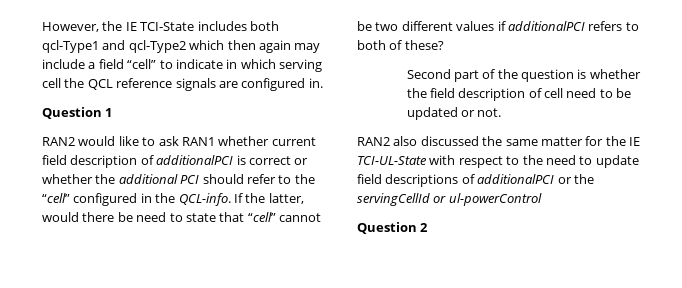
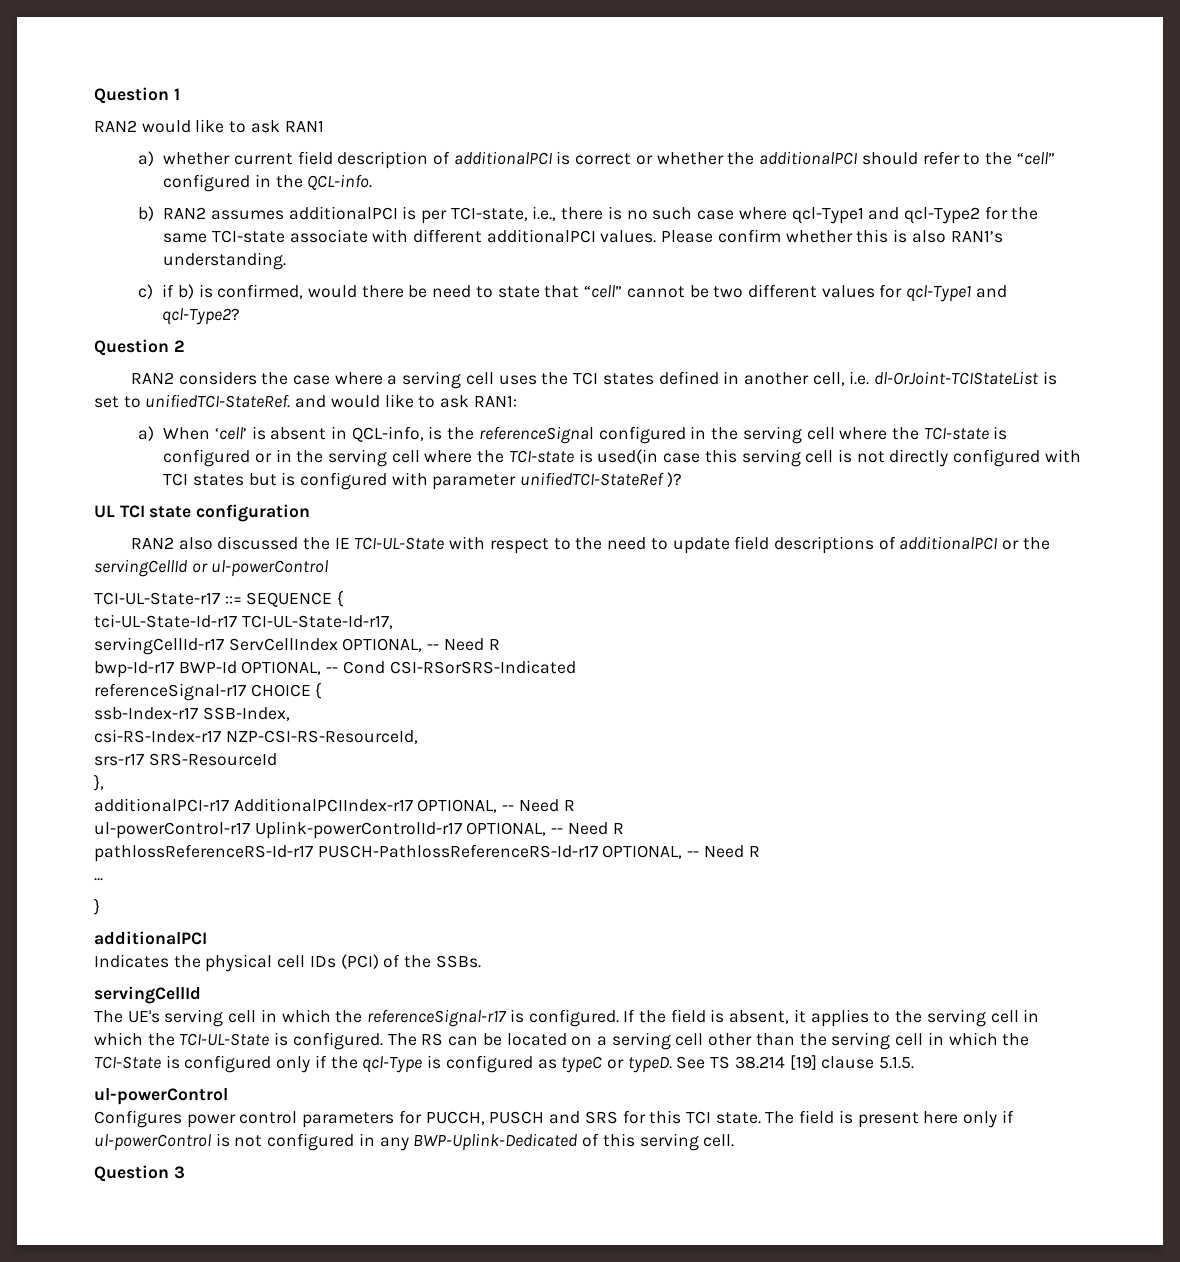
[42,21,279,32] [42,40,321,53] [42,59,322,72] [42,78,323,91] However, the IE TCI-State includes both qcl-Type1 and qcl-Type2 which then again may include a field “cell” to indicate in which serving cell the QCL reference signals are configured in. // -> (94, 95) none
(215, 141) none -> [138,151,155,166] // a)
[118,174,200,184] additional PCI -> [759,151,858,165] additionalPCI
[233,193,304,204] If the latter, -> [138,206,1039,224] [163,229,1003,243] [163,252,287,270] [138,284,304,299] // b) RAN2 assumes additionalPCI is per TCI-state, i.e., there is no such case where qcl-Type1 and qcl-Type2 for the same TCI-state associate with different additionalPCI values. Please confirm whether this is also RAN1’s understanding. // c) if b) is confirmed,
[497,21,639,31] [357,40,444,50] [406,69,641,82] [406,88,632,101] [406,107,502,120] if additionalPCI refers to both of these? // Second part of the question is whether the field description of cell need to be updated or not. -> [879,284,1007,302] [162,308,241,325] [94,339,185,356] [130,371,1057,389] [94,394,517,408] [138,426,1008,444] [163,449,1081,467] [163,472,682,490] [94,504,311,522] for qcl-Type1 and qcl-Type2? // Question 2 // RAN2 considers the case where a serving cell uses the TCI states defined in another cell, i.e. dl-OrJoint-TCIStateList is set to unifiedTCI-StateRef. and would like to ask RAN1: // a) When ‘cell’ is absent in QCL-info, is the referenceSignal configured in the serving cell where the TCI-state is configured or in the serving cell where the TCI-state is used(in case this serving cell is not directly configured with TCI states but is configured with parameter unifiedTCI-StateRef )? // UL TCI state configuration
[505,136,626,146] same matter for the -> (331, 543) none
[357,222,429,234] // Question 2 -> [94,590,344,607] [94,614,393,629] [94,637,500,655] [94,660,576,678] [94,682,322,701] [94,707,290,721] [94,729,418,744] [94,753,277,766] [94,774,104,791] [94,798,575,813] [94,821,624,839] [94,844,760,862] [94,878,103,881] [94,898,100,915] [94,931,207,945] [94,954,481,972] [94,986,201,1004] [94,1009,1040,1027] [94,1032,1030,1050] [94,1055,915,1073] [94,1088,228,1105] [94,1110,1014,1128] [94,1133,735,1151] [94,1165,185,1182] // TCI-UL-State-r17 ::= SEQUENCE { // tci-UL-State-Id-r17 TCI-UL-State-Id-r17, // servingCellId-r17 ServCellIndex OPTIONAL, -- Need R // bwp-Id-r17 BWP-Id OPTIONAL, -- Cond CSI-RSorSRS-Indicated // referenceSignal-r17 CHOICE { // ssb-Index-r17 SSB-Index, // csi-RS-Index-r17 NZP-CSI-RS-ResourceId, // srs-r17 SRS-ResourceId // }, // additionalPCI-r17 AdditionalPCIIndex-r17 OPTIONAL, -- Need R // ul-powerControl-r17 Uplink-powerControlId-r17 OPTIONAL, -- Need R // pathlossReferenceRS-Id-r17 PUSCH-PathlossReferenceRS-Id-r17 OPTIONAL, -- Need R // ... // } // additionalPCI // Indicates the physical cell IDs (PCI) of the SSBs. // servingCellId // The UE's serving cell in which the referenceSignal-r17 is configured. If the field is absent, it applies to the serving cell in which the TCI-UL-State is configured. The RS can be located on a serving cell other than the serving cell in which the TCI-State is configured only if the qcl-Type is configured as typeC or typeD. See TS 38.214 [19] clause 5.1.5. // ul-powerControl // Configures power control parameters for PUCCH, PUSCH and SRS for this TCI state. The field is present here only if ul-powerControl is not configured in any BWP-Uplink-Dedicated of this serving cell. // Question 3

